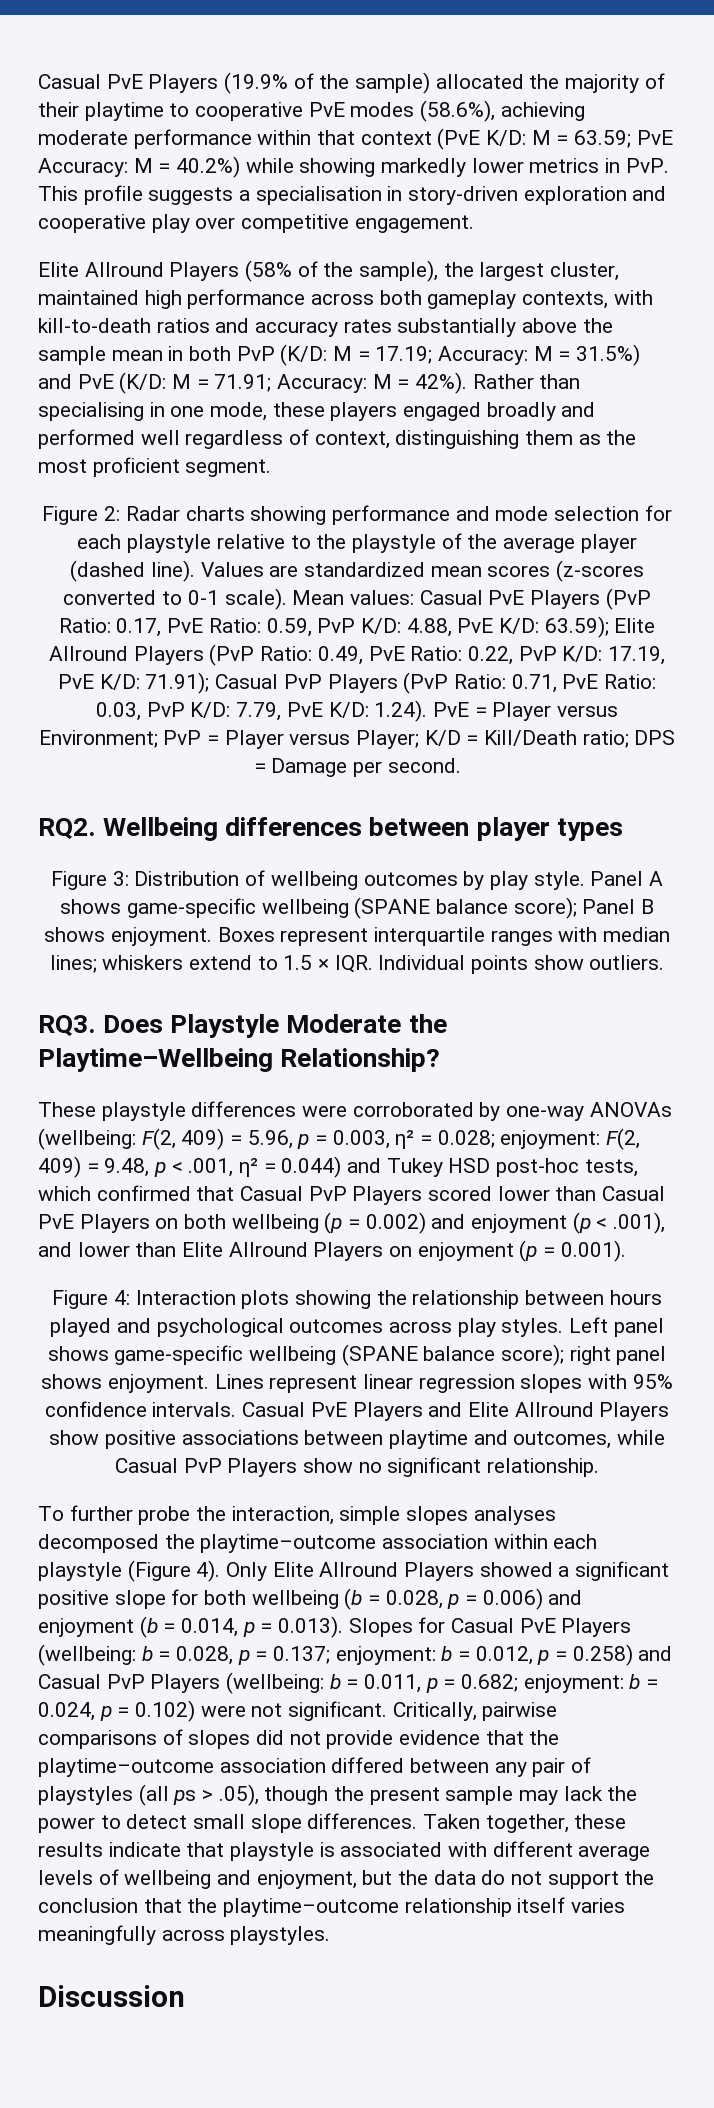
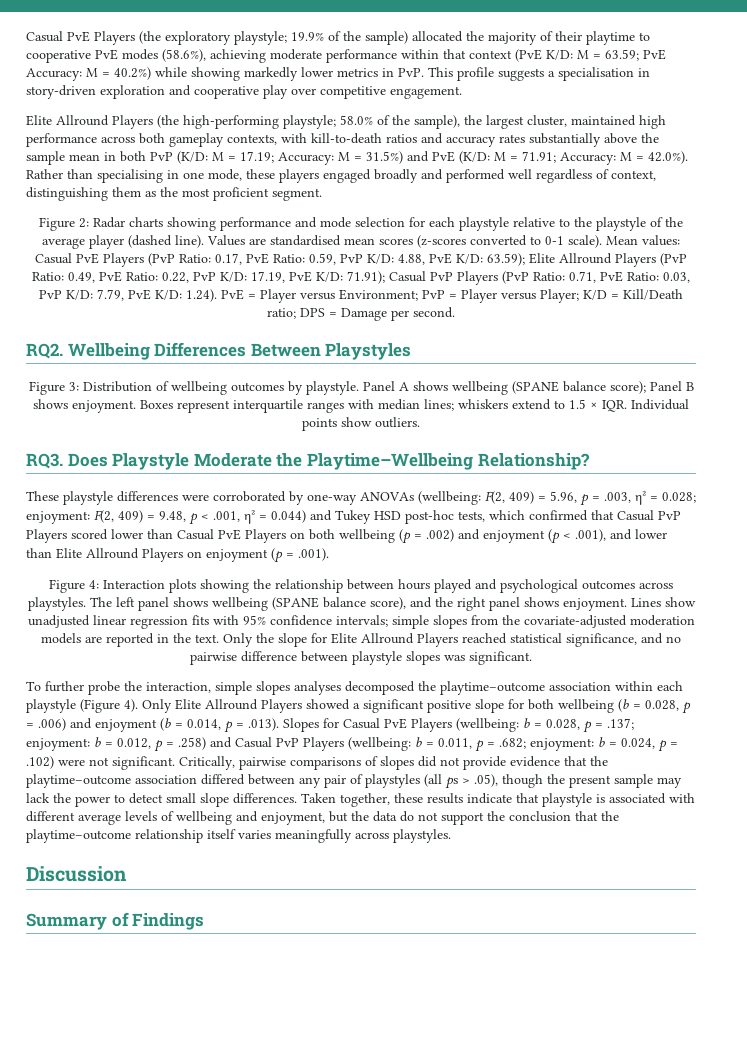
[38,72,289,94] Casual PvE Players (19.9% -> [26,31,324,45] Casual PvE Players (the exploratory playstyle; 19.9%
[245,260,293,282] (58% -> [157,115,373,129] (the high-performing playstyle; 58.0%
[415,372,468,394] 42%). -> [648,151,688,164] 42.0%).
[303,562,425,577] standardized -> [270,235,341,246] standardised
[225,817,623,841] differences between player types -> [154,342,412,360] Differences Between Playstyles
[489,871,585,890] play style. -> [305,381,359,395] playstyle.
[126,898,256,918] game-specific -> (448, 386) none
[332,1130,390,1149] 0.003, -> [604,492,631,503] .003,
[365,1212,426,1234] 0.002) -> [426,529,454,542] .002)
[560,1240,626,1262] 0.001). -> [298,548,329,561] .001).
[457,1317,664,1337] [47,1344,565,1366] play styles. Left panel shows game-specific wellbeing (SPANE balance score); -> [27,597,453,611] playstyles. The left panel shows wellbeing (SPANE balance score), and the
[269,1375,358,1393] represent -> [664,597,696,607] [27,615,90,628] show unadjusted
[520,1374,583,1393] slopes -> [191,615,209,625] fits
[152,1402,670,1421] [49,1430,665,1449] [114,1457,600,1477] intervals. Casual PvE Players and Elite Allround Players show positive associations between playtime and outcomes, while Casual PvP Players show no significant relationship. -> [335,615,695,629] [41,633,681,647] [190,651,532,665] intervals; simple slopes from the covariate-adjusted moderation models are reported in the text. Only the slope for Elite Allround Players reached statistical significance, and no pairwise difference between playstyle slopes was significant.
[482,1588,543,1610] 0.006) -> [38,718,66,731] .006)
[278,1616,344,1638] 0.013). -> [248,718,279,731] .013).
[273,1646,331,1664] 0.137; -> [607,718,634,730] .137;
[572,1644,633,1666] 0.258) -> [178,737,206,750] .258)
[461,1674,519,1692] 0.682; -> [499,738,526,749] .682;
[135,1700,196,1722] 0.102) -> [26,756,54,769] .102)
(185, 1996) none -> [26,912,205,930] // Summary of Findings

